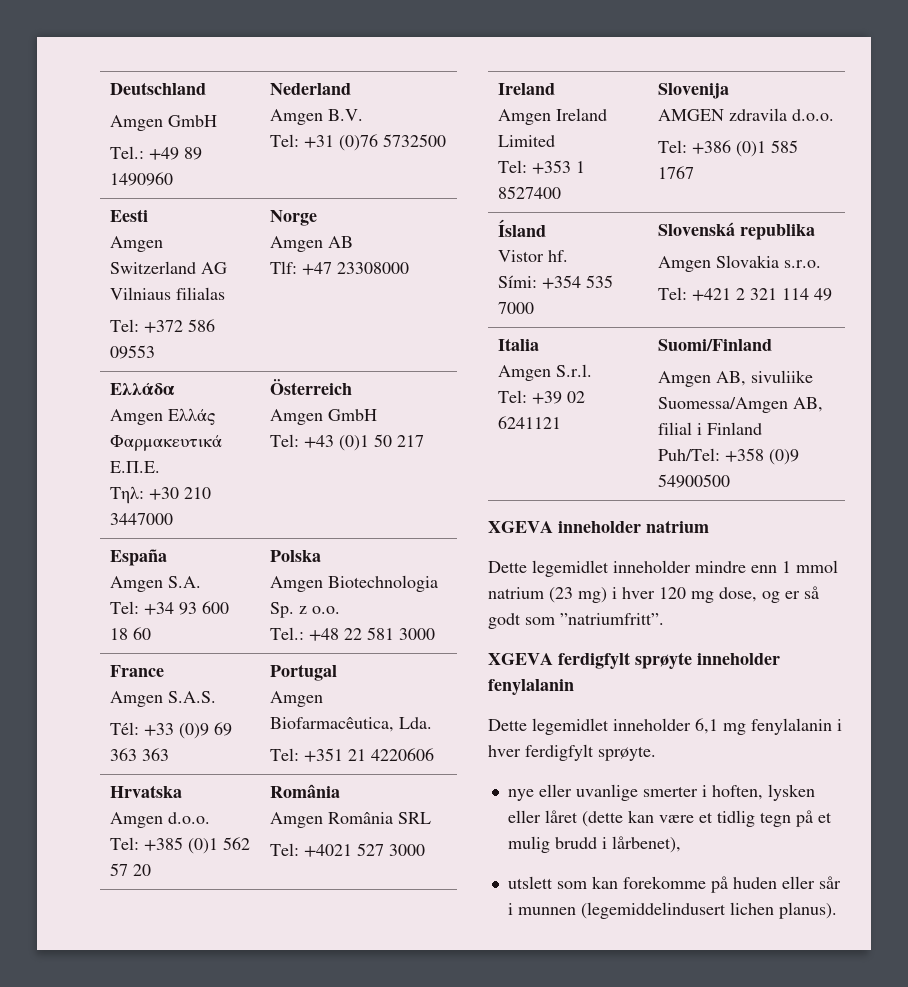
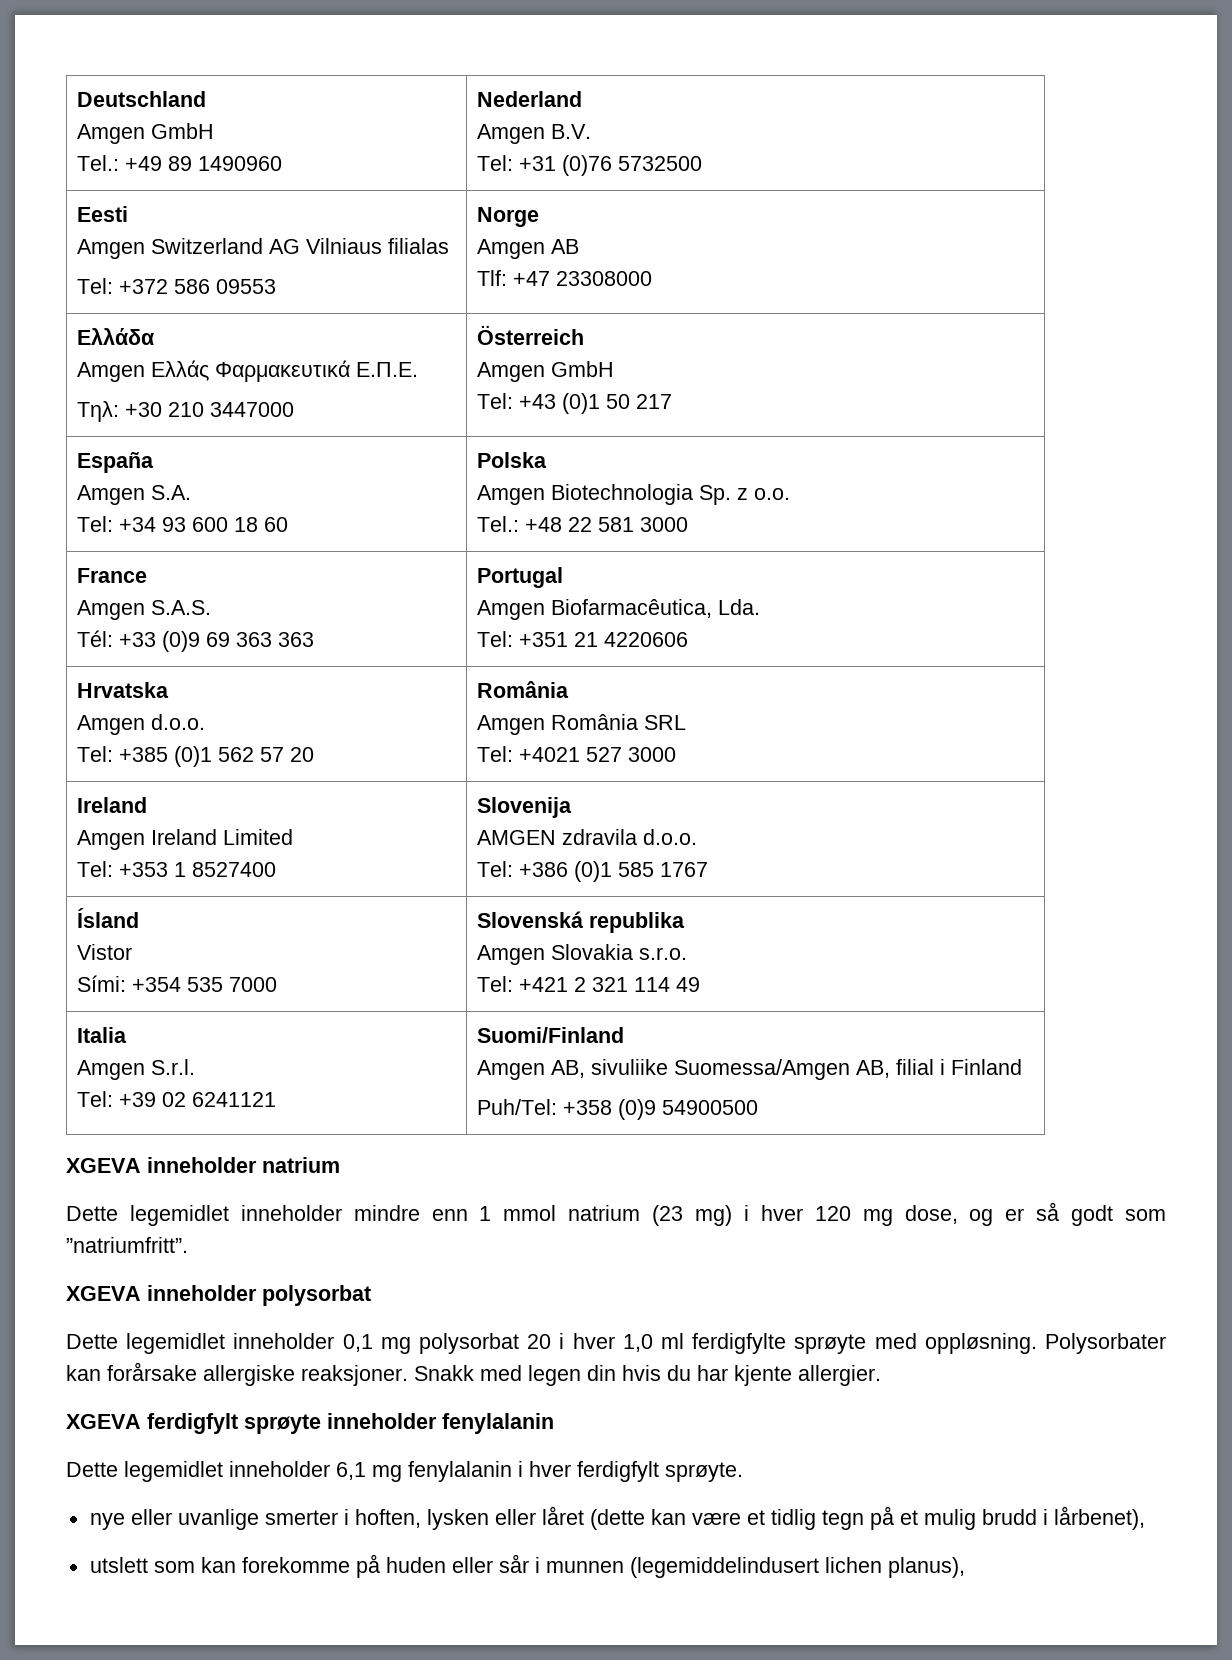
[548,250,569,262] hf. -> (132, 952) none
(664, 619) none -> [66,1285,371,1306] [66,1333,1167,1354] [66,1362,881,1386] // XGEVA inneholder polysorbat // Dette legemidlet inneholder 0,1 mg polysorbat 20 i hver 1,0 ml ferdigfylte sprøyte med oppløsning. Polysorbater kan forårsake allergiske reaksjoner. Snakk med legen din hvis du har kjente allergier.
[778,902,837,919] planus). -> [887,1557,965,1578] planus),

